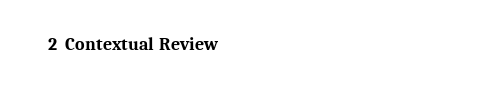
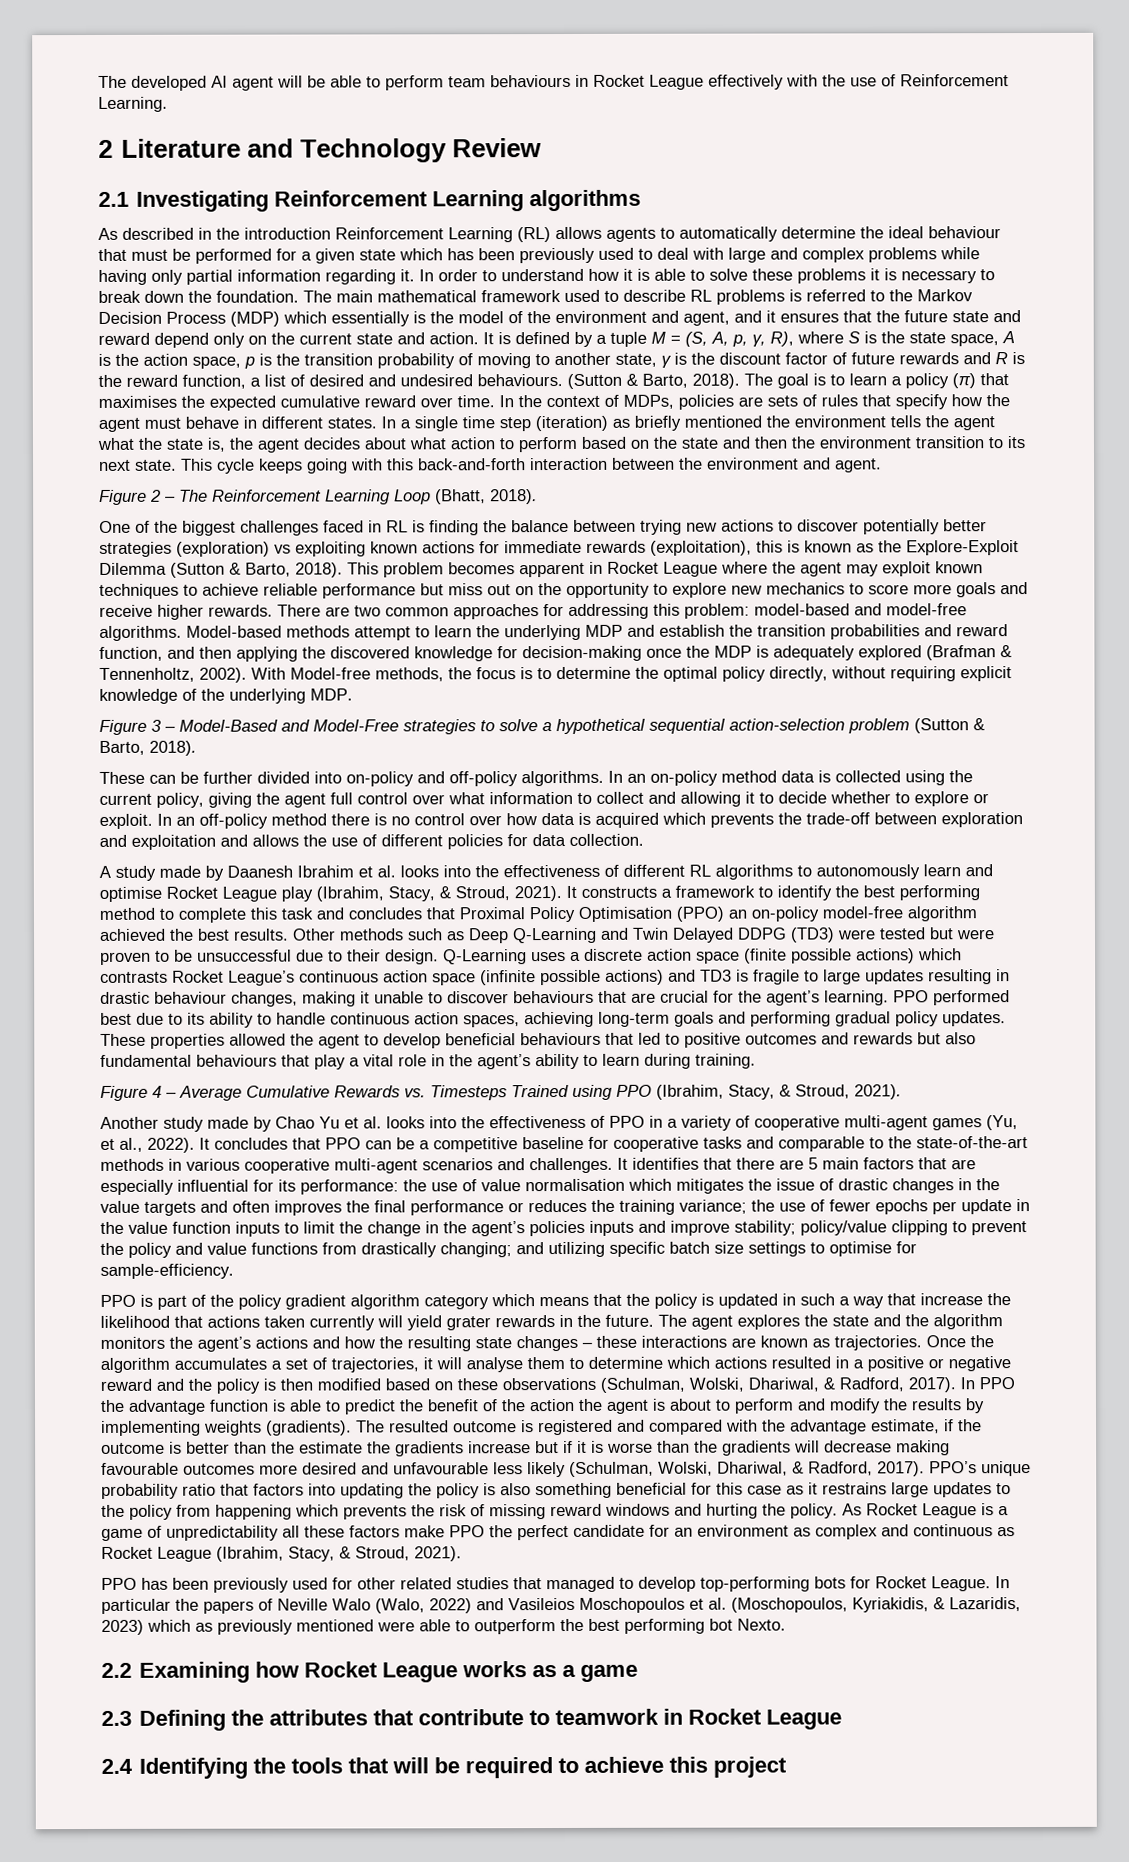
[48,37,219,50] 2 Contextual Review -> [98,74,1009,91] [98,96,168,112] [98,138,542,163] [98,189,642,212] [98,226,1001,243] [98,247,980,264] [98,268,995,285] [98,289,973,305] [98,310,1021,327] [98,331,1015,348] [98,352,1025,369] [98,373,1009,389] [98,394,1010,411] [98,415,995,432] [97,436,1025,453] [99,457,882,474] [99,489,538,505] [99,519,987,536] [99,540,1019,557] [99,561,983,578] [99,582,1028,599] [99,603,967,620] [99,624,1008,641] [99,645,1012,662] [99,666,1012,683] [99,688,353,704] [99,718,985,735] [99,740,197,756] [99,770,973,787] [99,791,989,808] [99,812,1023,829] [99,833,644,850] [99,864,993,881] [99,885,980,902] [99,906,977,923] [99,927,995,944] [100,948,962,965] [100,969,1010,986] [100,990,1010,1007] [100,1011,1006,1028] [100,1032,976,1049] [100,1053,756,1070] [100,1084,902,1101] [100,1115,1018,1132] [100,1136,1028,1153] [100,1157,976,1174] [100,1178,1000,1195] [100,1199,1030,1216] [100,1220,1027,1237] [100,1241,917,1258] [100,1263,234,1279] [100,1293,1011,1310] [100,1314,1003,1331] [100,1335,994,1352] [100,1356,1011,1373] [100,1377,1015,1394] [100,1398,985,1415] [101,1419,982,1436] [101,1440,950,1457] [101,1461,1031,1478] [101,1482,1011,1499] [101,1503,1009,1520] [101,1524,1015,1541] [101,1546,462,1562] [101,1576,1010,1593] [101,1597,1021,1614] [101,1618,786,1635] [101,1661,639,1683] [101,1708,843,1731] [101,1756,788,1779] The developed AI agent will be able to perform team behaviours in Rocket League effectively with the use of Reinforcement Learning. // 2 Literature and Technology Review // 2.1 Investigating Reinforcement Learning algorithms // As described in the introduction Reinforcement Learning (RL) allows agents to automatically determine the ideal behaviour that must be performed for a given state which has been previously used to deal with large and complex problems while having only partial information regarding it. In order to understand how it is able to solve these problems it is necessary to break down the foundation. The main mathematical framework used to describe RL problems is referred to the Markov Decision Process (MDP) which essentially is the model of the environment and agent, and it ensures that the future state and reward depend only on the current state and action. It is defined by a tuple M = (S, A, p, γ, R), where S is the state space, A is the action space, p is the transition probability of moving to another state, γ is the discount factor of future rewards and R is the reward function, a list of desired and undesired behaviours. (Sutton & Barto, 2018). The goal is to learn a policy (π) that maximises the expected cumulative reward over time. In the context of MDPs, policies are sets of rules that specify how the agent must behave in different states. In a single time step (iteration) as briefly mentioned the environment tells the agent what the state is, the agent decides about what action to perform based on the state and then the environment transition to its next state. This cycle keeps going with this back-and-forth interaction between the environment and agent. // Figure 2 – The Reinforcement Learning Loop (Bhatt, 2018). // One of the biggest challenges faced in RL is finding the balance between trying new actions to discover potentially better strategies (exploration) vs exploiting known actions for immediate rewards (exploitation), this is known as the Explore-Exploit Dilemma (Sutton & Barto, 2018). This problem becomes apparent in Rocket League where the agent may exploit known techniques to achieve reliable performance but miss out on the opportunity to explore new mechanics to score more goals and receive higher rewards. There are two common approaches for addressing this problem: model-based and model-free algorithms. Model-based methods attempt to learn the underlying MDP and establish the transition probabilities and reward function, and then applying the discovered knowledge for decision-making once the MDP is adequately explored (Brafman & Tennenholtz, 2002). With Model-free methods, the focus is to determine the optimal policy directly, without requiring explicit knowledge of the underlying MDP. // Figure 3 – Model-Based and Model-Free strategies to solve a hypothetical sequential action-selection problem (Sutton & Barto, 2018). // These can be further divided into on-policy and off-policy algorithms. In an on-policy method data is collected using the current policy, giving the agent full control over what information to collect and allowing it to decide whether to explore or exploit. In an off-policy method there is no control over how data is acquired which prevents the trade-off between exploration and exploitation and allows the use of different policies for data collection. // A study made by Daanesh Ibrahim et al. looks into the effectiveness of different RL algorithms to autonomously learn and optimise Rocket League play (Ibrahim, Stacy, & Stroud, 2021). It constructs a framework to identify the best performing method to complete this task and concludes that Proximal Policy Optimisation (PPO) an on-policy model-free algorithm achieved the best results. Other methods such as Deep Q-Learning and Twin Delayed DDPG (TD3) were tested but were proven to be unsuccessful due to their design. Q-Learning uses a discrete action space (finite possible actions) which contrasts Rocket League’s continuous action space (infinite possible actions) and TD3 is fragile to large updates resulting in drastic behaviour changes, making it unable to discover behaviours that are crucial for the agent’s learning. PPO performed best due to its ability to handle continuous action spaces, achieving long-term goals and performing gradual policy updates. These properties allowed the agent to develop beneficial behaviours that led to positive outcomes and rewards but also fundamental behaviours that play a vital role in the agent’s ability to learn during training. // Figure 4 – Average Cumulative Rewards vs. Timesteps Trained using PPO (Ibrahim, Stacy, & Stroud, 2021). // Another study made by Chao Yu et al. looks into the effectiveness of PPO in a variety of cooperative multi-agent games (Yu, et al., 2022). It concludes that PPO can be a competitive baseline for cooperative tasks and comparable to the state-of-the-art methods in various cooperative multi-agent scenarios and challenges. It identifies that there are 5 main factors that are especially influential for its performance: the use of value normalisation which mitigates the issue of drastic changes in the value targets and often improves the final performance or reduces the training variance; the use of fewer epochs per update in the value function inputs to limit the change in the agent’s policies inputs and improve stability; policy/value clipping to prevent the policy and value functions from drastically changing; and utilizing specific batch size settings to optimise for sample-efficiency. // PPO is part of the policy gradient algorithm category which means that the policy is updated in such a way that increase the likelihood that actions taken currently will yield grater rewards in the future. The agent explores the state and the algorithm monitors the agent’s actions and how the resulting state changes – these interactions are known as trajectories. Once the algorithm accumulates a set of trajectories, it will analyse them to determine which actions resulted in a positive or negative reward and the policy is then modified based on these observations (Schulman, Wolski, Dhariwal, & Radford, 2017). In PPO the advantage function is able to predict the benefit of the action the agent is about to perform and modify the results by implementing weights (gradients). The resulted outcome is registered and compared with the advantage estimate, if the outcome is better than the estimate the gradients increase but if it is worse than the gradients will decrease making favourable outcomes more desired and unfavourable less likely (Schulman, Wolski, Dhariwal, & Radford, 2017). PPO’s unique probability ratio that factors into updating the policy is also something beneficial for this case as it restrains large updates to the policy from happening which prevents the risk of missing reward windows and hurting the policy. As Rocket League is a game of unpredictability all these factors make PPO the perfect candidate for an environment as complex and continuous as Rocket League (Ibrahim, Stacy, & Stroud, 2021). // PPO has been previously used for other related studies that managed to develop top-performing bots for Rocket League. In particular the papers of Neville Walo (Walo, 2022) and Vasileios Moschopoulos et al. (Moschopoulos, Kyriakidis, & Lazaridis, 2023) which as previously mentioned were able to outperform the best performing bot Nexto. // 2.2 Examining how Rocket League works as a game // 2.3 Defining the attributes that contribute to teamwork in Rocket League // 2.4 Identifying the tools that will be required to achieve this project

